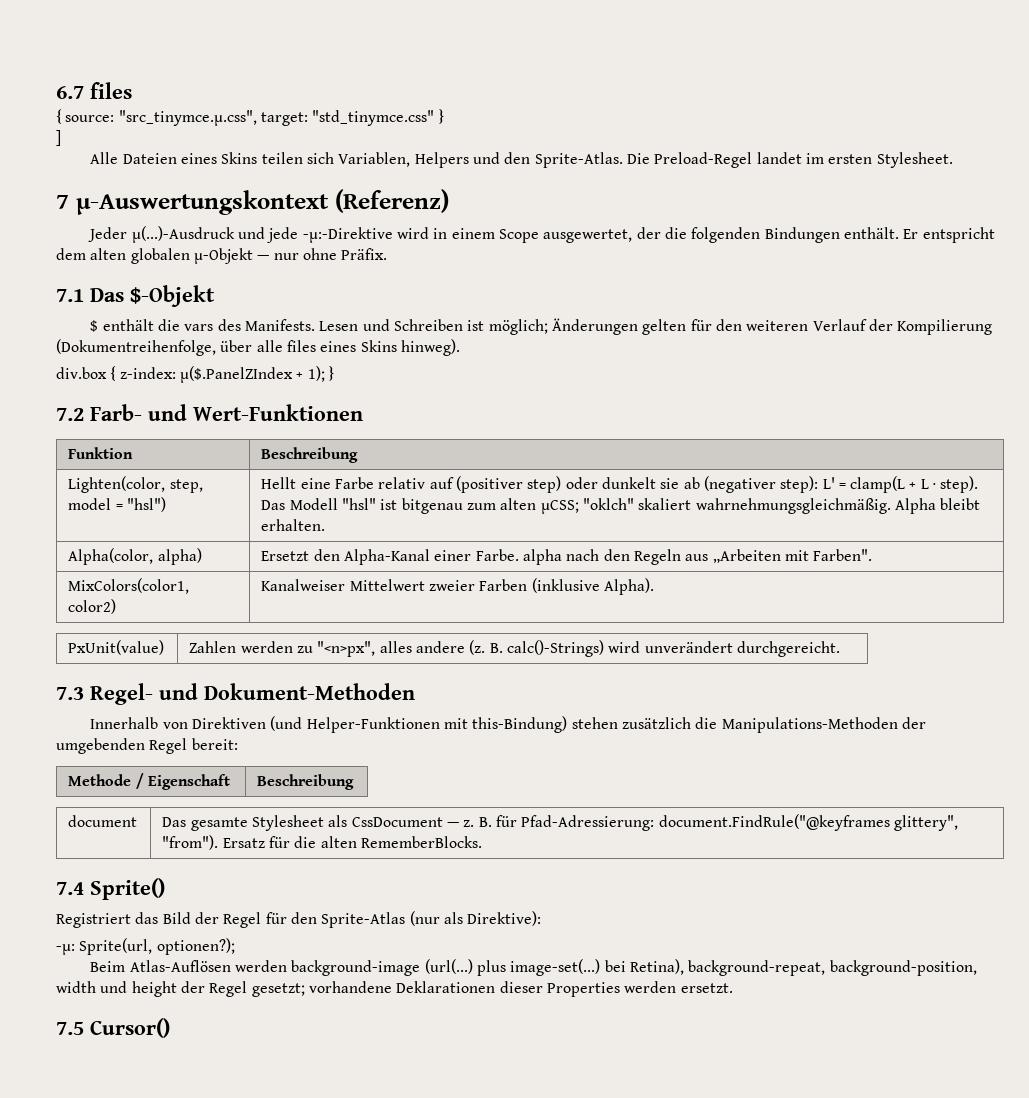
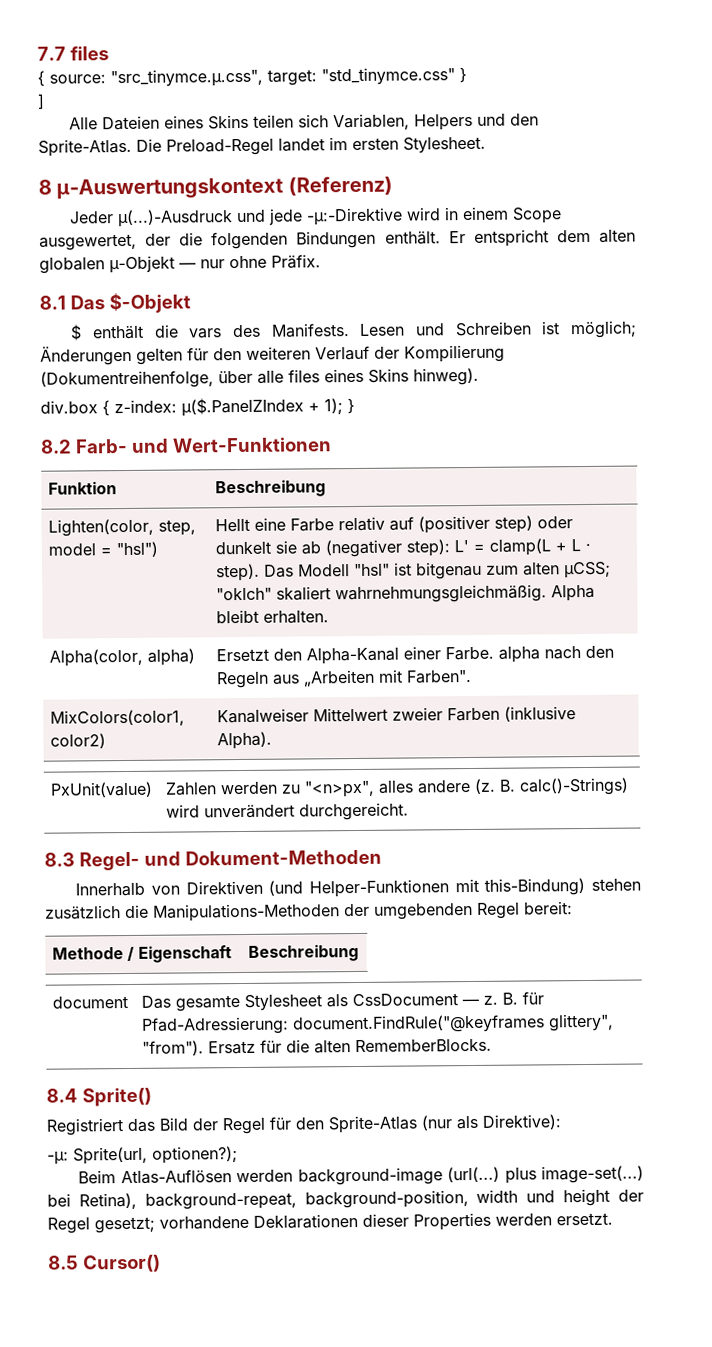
[56,86,84,99] 6.7 -> [37,46,66,61] 7.7
[56,195,69,209] 7 -> [38,179,52,195] 8
[56,289,84,302] 7.1 -> [39,295,66,310] 8.1
[56,408,84,421] 7.2 -> [40,439,72,454] 8.2
[56,687,84,700] 7.3 -> [44,852,75,867] 8.3
[56,882,84,895] 7.4 -> [46,1088,78,1103] 8.4
[56,1022,84,1035] 7.5 -> [48,1255,79,1270] 8.5

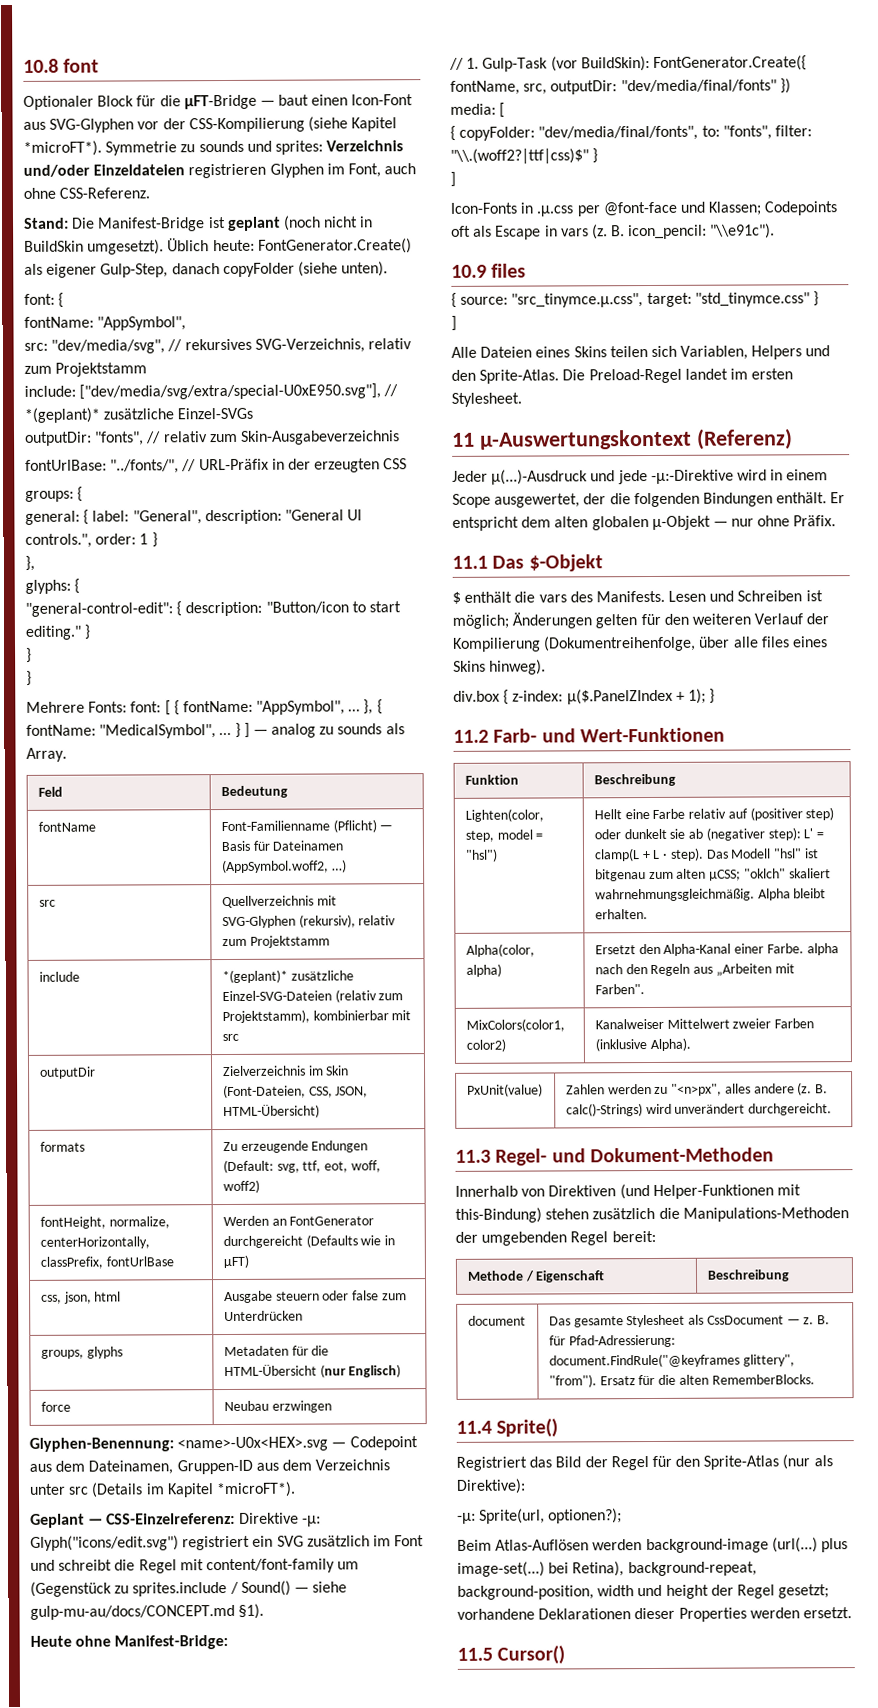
[37,46,66,61] 7.7 -> [23,58,100,73] [23,94,414,110] [23,116,398,133] [23,140,404,156] [23,163,417,179] [23,187,151,199] [23,215,374,232] [24,238,412,255] [24,261,389,278] [24,292,65,308] [24,316,187,331] [24,338,412,354] [24,362,148,377] [24,383,399,400] [24,407,254,423] [25,430,400,446] [25,458,408,474] [25,486,84,502] [25,509,363,525] [25,532,158,548] [25,555,35,571] [25,578,81,594] [25,601,401,617] [25,624,91,640] [26,647,32,663] [26,670,32,686] [26,699,383,716] [26,722,405,739] [26,747,67,762] [37,786,63,797] [220,785,288,799] [37,821,96,832] [220,819,394,833] [220,840,344,852] [221,859,347,874] [38,899,56,907] [221,895,337,909] [221,914,397,929] [221,935,330,948] [38,971,80,982] [221,969,354,984] [221,989,404,1003] [221,1009,412,1024] [221,1033,239,1042] [38,1066,96,1079] [221,1065,350,1077] [222,1084,369,1099] [222,1104,320,1119] [39,1141,85,1152] [222,1140,369,1153] [222,1159,381,1174] [222,1179,260,1194] [39,1216,170,1229] [39,1236,150,1249] [39,1256,174,1269] [222,1215,375,1227] [222,1234,396,1249] [222,1254,249,1269] [40,1291,122,1304] [223,1290,407,1304] [223,1310,303,1322] [40,1346,123,1359] [223,1345,330,1357] [223,1364,402,1378] [40,1401,71,1412] [223,1400,332,1413] [29,1436,418,1452] [29,1459,391,1475] [29,1481,296,1498] [30,1512,321,1528] [30,1535,425,1551] [30,1558,360,1574] [30,1580,348,1597] [30,1603,265,1620] [30,1634,229,1650] [449,55,807,72] [450,78,791,95] [450,102,506,118] [450,125,812,141] [450,148,599,164] [450,171,456,187] [450,201,838,217] [451,223,776,240] [451,264,487,278] 10.8 font // Optionaler Block für die µFT-Bridge — baut einen Icon-Font aus SVG-Glyphen vor der CSS-Kompilierung (siehe Kapitel *microFT*). Symmetrie zu sounds und sprites: Verzeichnis und/oder Einzeldateien registrieren Glyphen im Font, auch ohne CSS-Referenz. // Stand: Die Manifest-Bridge ist geplant (noch nicht in BuildSkin umgesetzt). Üblich heute: FontGenerator.Create() als eigener Gulp-Step, danach copyFolder (siehe unten). // font: { // fontName: "AppSymbol", // src: "dev/media/svg", // rekursives SVG-Verzeichnis, relativ zum Projektstamm // include: ["dev/media/svg/extra/special-U0xE950.svg"], // *(geplant)* zusätzliche Einzel-SVGs // outputDir: "fonts", // relativ zum Skin-Ausgabeverzeichnis // fontUrlBase: "../fonts/", // URL-Präfix in der erzeugten CSS // groups: { // general: { label: "General", description: "General UI controls.", order: 1 } // }, // glyphs: { // "general-control-edit": { description: "Button/icon to start editing." } // } // } // Mehrere Fonts: font: [ { fontName: "AppSymbol", … }, { fontName: "MedicalSymbol", … } ] — analog zu sounds als Array. // Feld | Bedeutung // fontName | Font-Familienname (Pflicht) — Basis für Dateinamen (AppSymbol.woff2, …) // src | Quellverzeichnis mit SVG-Glyphen (rekursiv), relativ zum Projektstamm // include | *(geplant)* zusätzliche Einzel-SVG-Dateien (relativ zum Projektstamm), kombinierbar mit src // outputDir | Zielverzeichnis im Skin (Font-Dateien, CSS, JSON, HTML-Übersicht) // formats | Zu erzeugende Endungen (Default: svg, ttf, eot, woff, woff2) // fontHeight, normalize, centerHorizontally, classPrefix, fontUrlBase | Werden an FontGenerator durchgereicht (Defaults wie in µFT) // css, json, html | Ausgabe steuern oder false zum Unterdrücken // groups, glyphs | Metadaten für die HTML-Übersicht (nur Englisch) // force | Neubau erzwingen // Glyphen-Benennung: <name>-U0x<HEX>.svg — Codepoint aus dem Dateinamen, Gruppen-ID aus dem Verzeichnis unter src (Details im Kapitel *microFT*). // Geplant — CSS-Einzelreferenz: Direktive -µ: Glyph("icons/edit.svg") registriert ein SVG zusätzlich im Font und schreibt die Regel mit content/font-family um (Gegenstück zu sprites.include / Sound() — siehe gulp-mu-au/docs/CONCEPT.md §1). // Heute ohne Manifest-Bridge: // // 1. Gulp-Task (vor BuildSkin): FontGenerator.Create({ fontName, src, outputDir: "dev/media/final/fonts" }) // media: [ // { copyFolder: "dev/media/final/fonts", to: "fonts", filter: "\\.(woff2?|ttf|css)$" } // ] // Icon-Fonts in .µ.css per @font-face und Klassen; Codepoints oft als Escape in vars (z. B. icon_pencil: "\\e91c"). // 10.9
[38,179,52,195] 8 -> [452,432,475,447] 11
[39,295,66,310] 8.1 -> [452,555,488,569] 11.1
[40,439,72,454] 8.2 -> [453,729,489,743] 11.2
[44,852,75,867] 8.3 -> [455,1149,491,1163] 11.3
[46,1088,78,1103] 8.4 -> [456,1420,492,1434] 11.4
[48,1255,79,1270] 8.5 -> [457,1647,493,1661] 11.5

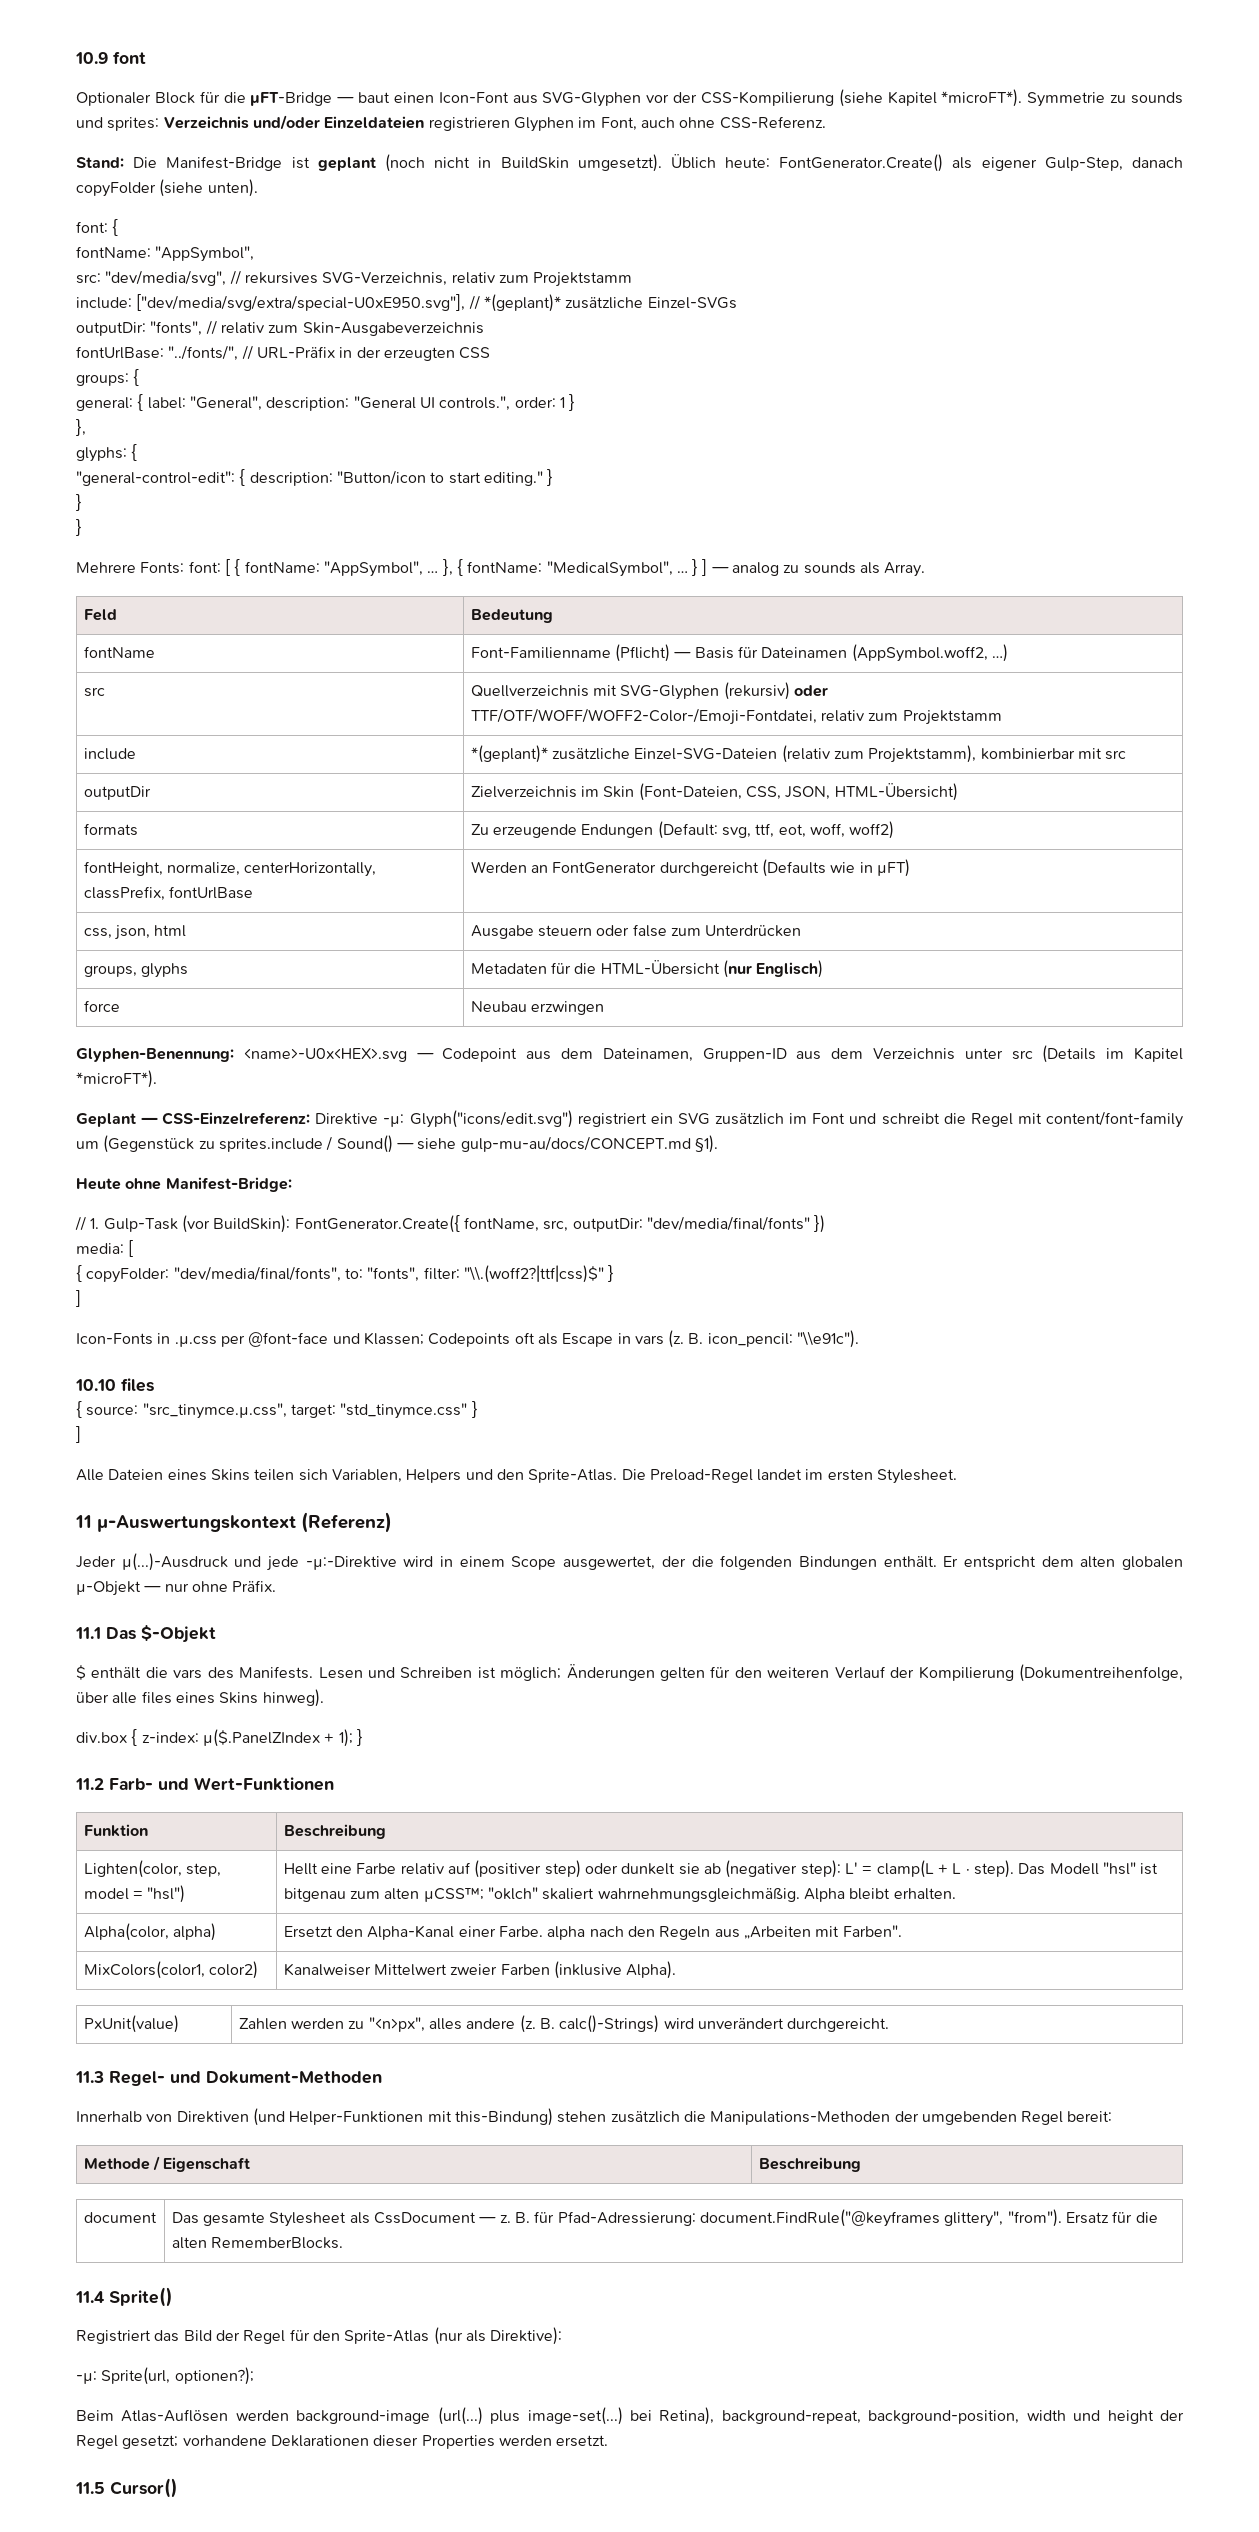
[23,58,59,73] 10.8 -> [75,52,108,64] 10.9
[298,914,356,928] (rekursiv), -> [723,682,829,700] [470,708,817,725] (rekursiv) oder TTF/OTF/WOFF/WOFF2-Color-/Emoji-Fontdatei,
[451,264,487,278] 10.9 -> [75,1379,116,1391] 10.10
[709,869,742,881] µCSS; -> [423,1887,484,1902] µCSS™;

